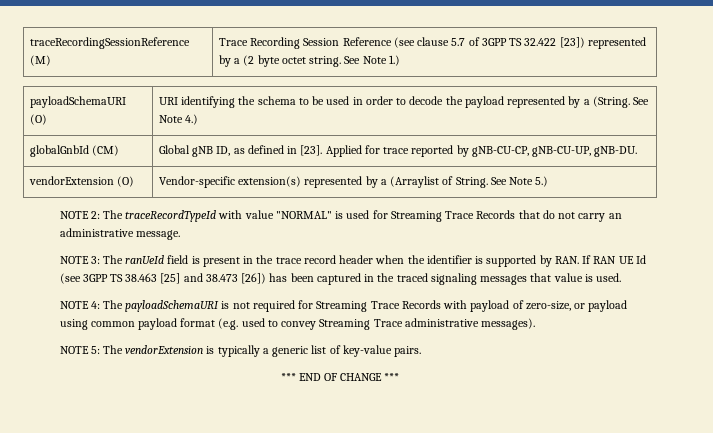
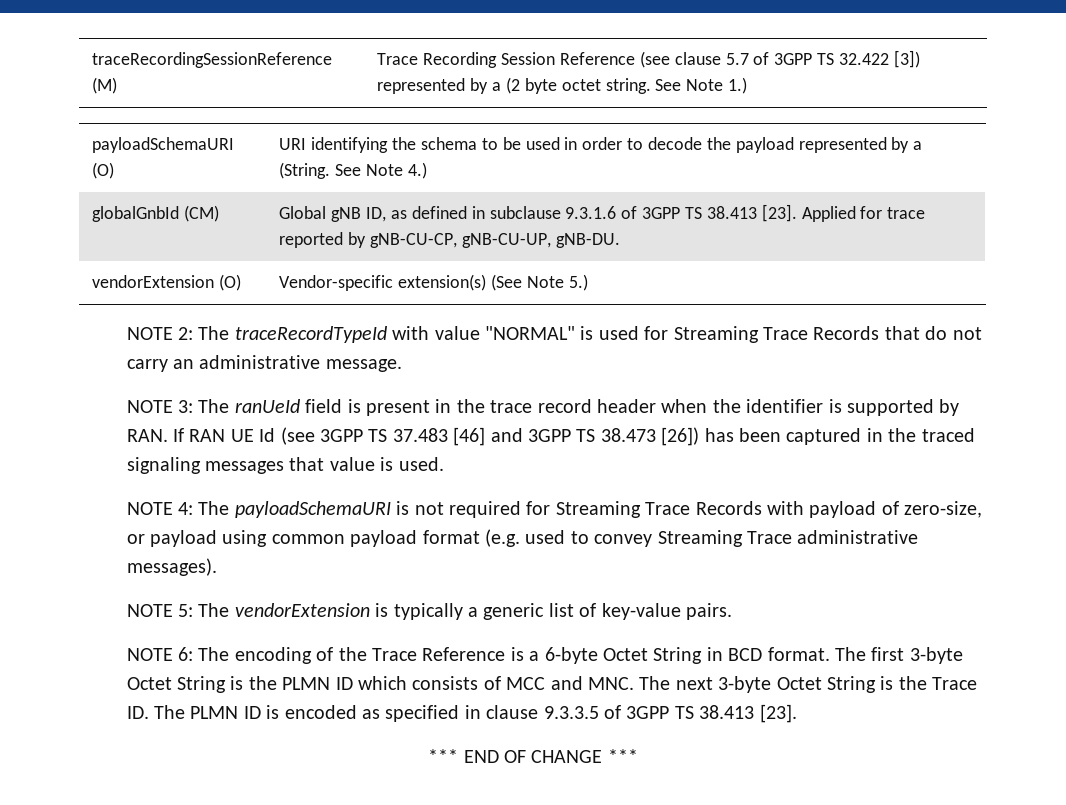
[559,37,585,48] [23]) -> [893,50,920,68] [3])
(298, 150) none -> [489,206,757,219] subclause 9.3.1.6 of 3GPP TS 38.413
[304,176,507,188] represented by a (Arraylist of String. See -> [491,274,523,291] (See
[125,273,203,284] 38.463 [25] and -> [392,427,596,446] 37.483 [46] and 3GPP TS
(422, 351) none -> [126,647,963,664] [126,676,978,693] [126,704,797,723] // NOTE 6: The encoding of the Trace Reference is a 6-byte Octet String in BCD format. The first 3-byte Octet String is the PLMN ID which consists of MCC and MNC. The next 3-byte Octet String is the Trace ID. The PLMN ID is encoded as specified in clause 9.3.3.5 of 3GPP TS 38.413 [23].

